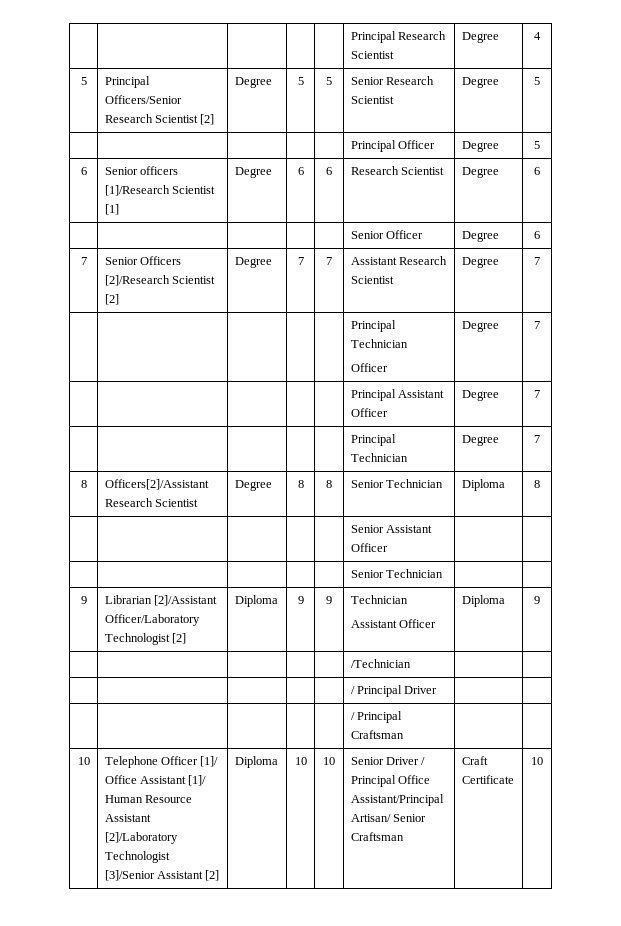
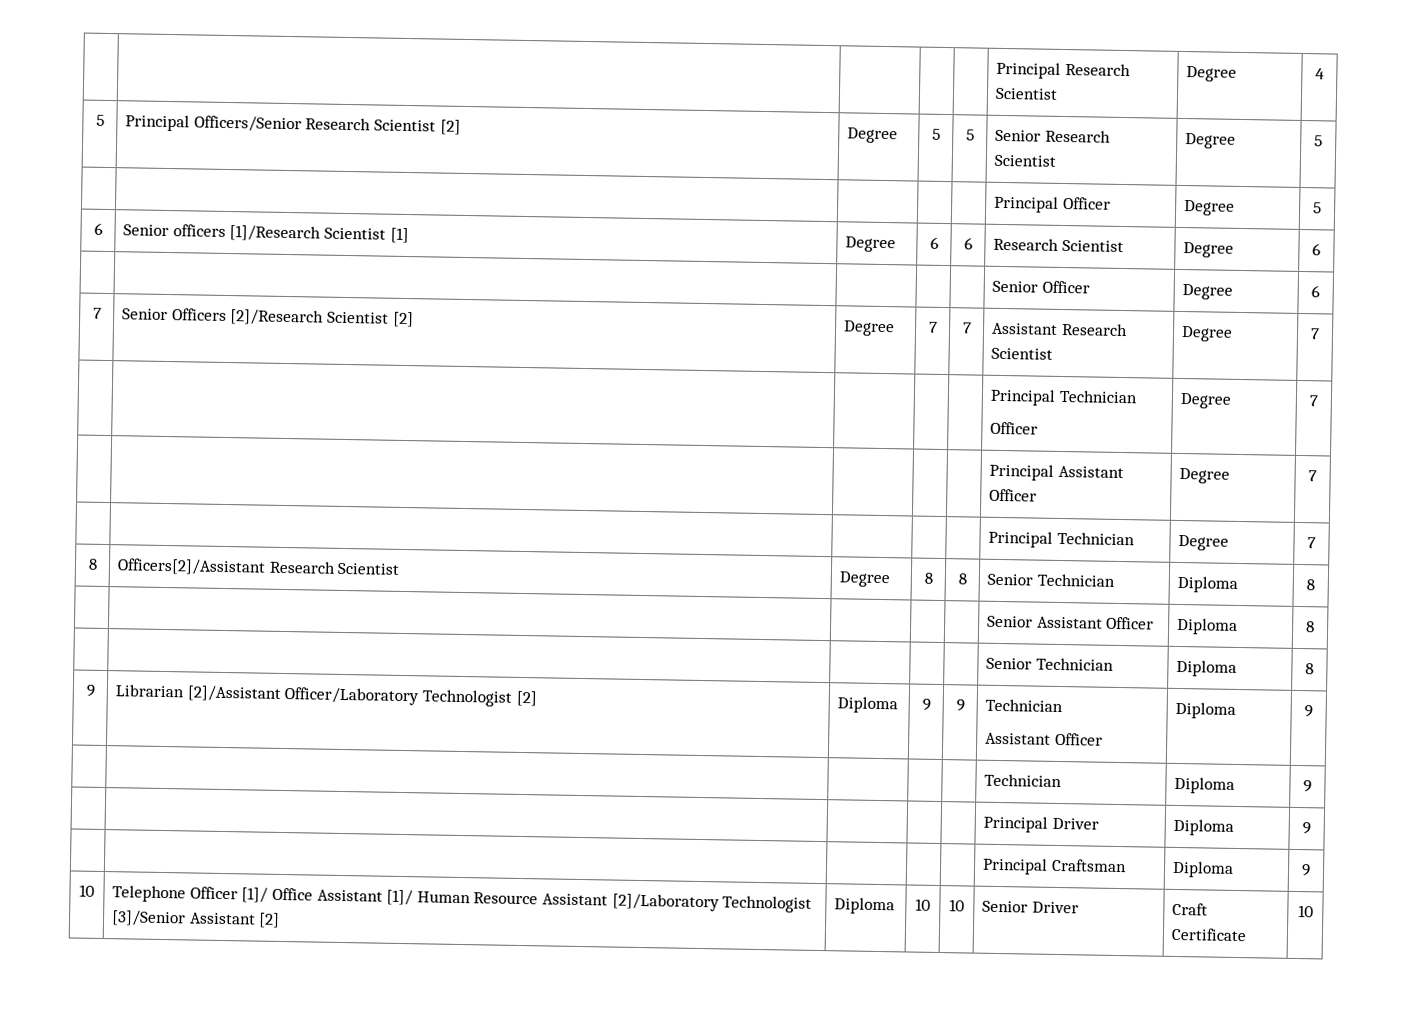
[350,569,443,578] | // | | | | | Senior Technician | | -> [1176,617,1239,635] [1306,621,1315,633] [986,657,1114,671] [1176,659,1238,677] [1305,663,1314,675] Diploma | 8 // | | | | | Senior Technician | Diploma | 8
[350,659,411,668] [350,686,355,694] /Technician | | // | | | | | / -> [984,773,1063,788] [1174,776,1236,794] [1303,780,1312,793] Technician | Diploma | 9 // | | | | |
[350,712,355,720] | // | | | | | / -> [1173,818,1235,836] [1302,822,1311,835] Diploma | 9 // | | | | |
(404, 734) | -> [1172,860,1235,878] [1301,864,1311,877] Diploma | 9
[421,757,426,765] [350,775,430,787] [350,794,444,806] [350,814,426,822] [350,832,404,841] / Principal Office Assistant/Principal Artisan/ Senior Craftsman -> (1079, 907) none

